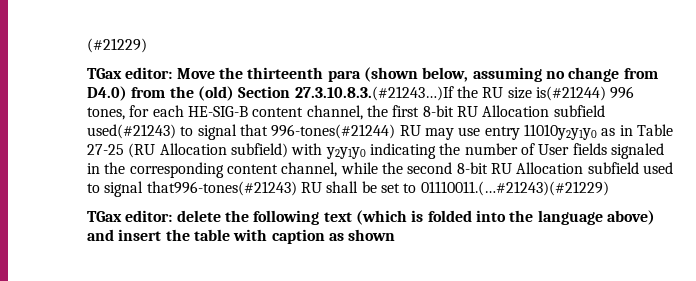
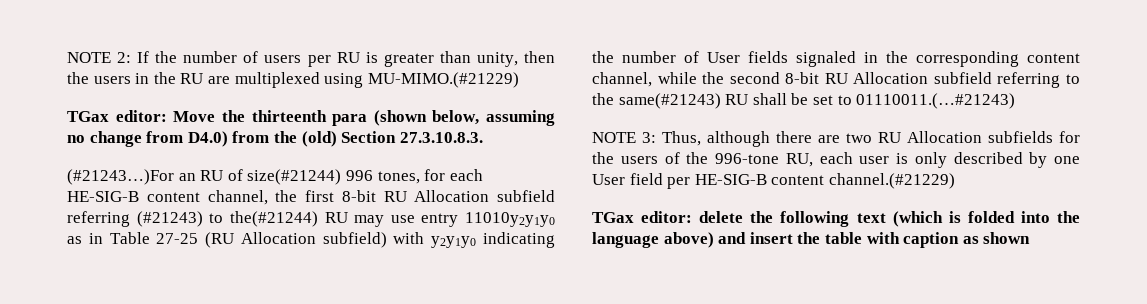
[87,38,147,53] (#21229) -> [67,51,556,67] [67,72,519,88] NOTE 2: If the number of users per RU is greater than unity, then the users in the RU are multiplexed using MU-MIMO.(#21229)
[294,86,606,101] 27.3.10.8.3.(#21243…)If the RU size is(#21244) -> [399,132,483,143] [67,169,342,185] 27.3.10.8.3. // (#21243…)For an RU of size(#21244)
[87,124,396,140] used(#21243) to signal that 996-tones(#21244) -> [67,211,318,227] referring (#21243) to the(#21244)
[642,162,673,174] [87,181,297,197] used to signal that996-tones(#21243) -> [997,72,1080,88] [592,93,721,109] referring to the same(#21243)
[420,181,609,196] 01110011.(…#21243)(#21229) -> [856,93,1016,109] [592,131,1080,147] [592,152,1080,168] [592,173,955,189] 01110011.(…#21243) // NOTE 3: Thus, although there are two RU Allocation subfields for the users of the 996-tone RU, each user is only described by one User field per HE-SIG-B content channel.(#21229)

